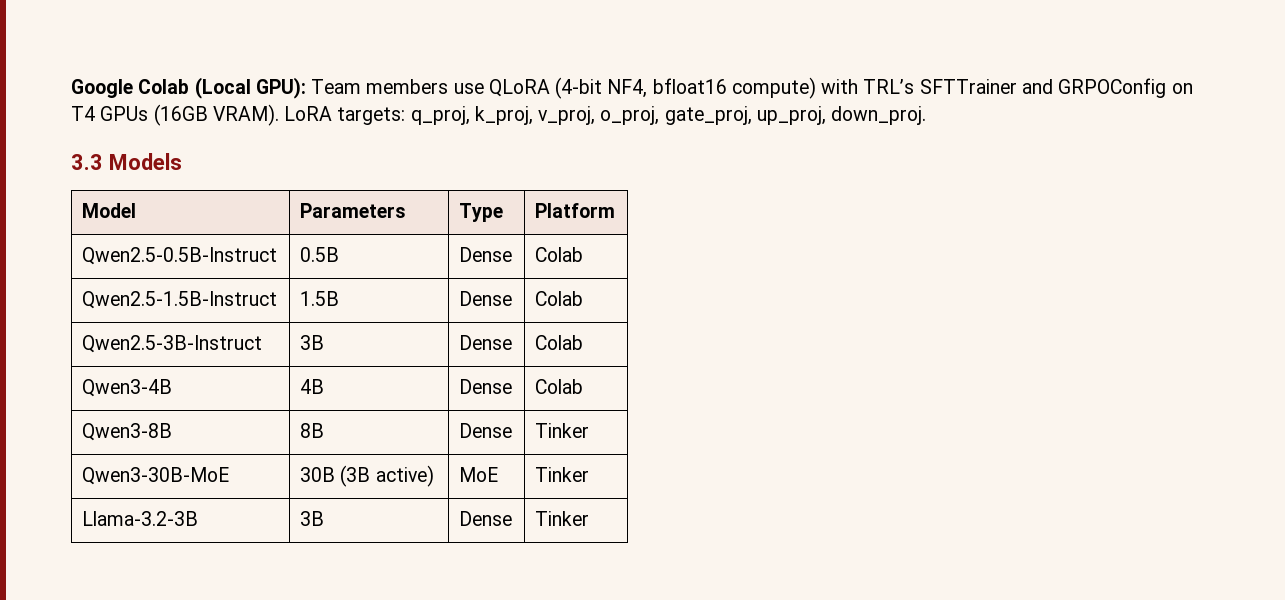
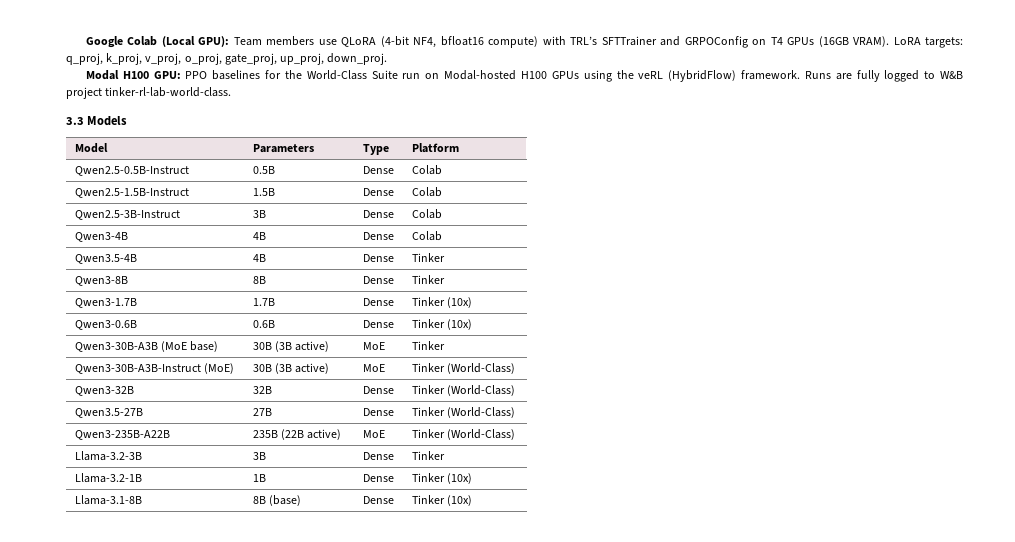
(927, 115) none -> [85,70,963,82] [66,87,232,99] // Modal H100 GPU: PPO baselines for the World-Class Suite run on Modal-hosted H100 GPUs using the veRL (HybridFlow) framework. Runs are fully logged to W&B project tinker-rl-lab-world-class.
(584, 386) none -> [74,254,137,264] [252,254,266,262] [362,254,394,262] [411,253,445,262] // Qwen3.5-4B | 4B | Dense | Tinker
[82,467,230,485] Qwen3-30B-MoE -> [74,298,137,308] [252,298,275,306] [362,298,394,306] [411,297,473,308] [74,320,137,330] [252,320,275,328] [362,320,394,328] [411,319,473,330] [74,341,219,352] Qwen3-1.7B | 1.7B | Dense | Tinker (10x) // Qwen3-0.6B | 0.6B | Dense | Tinker (10x) // Qwen3-30B-A3B (MoE base)
[82,511,199,526] [300,511,325,526] [459,511,513,526] [535,511,590,526] Llama-3.2-3B | 3B | Dense | Tinker -> [74,363,235,374] [252,363,330,374] [362,364,385,372] [411,363,516,374] [74,386,134,396] [252,386,272,394] [362,386,394,394] [411,385,516,396] [74,408,143,418] [252,408,272,416] [362,408,394,416] [411,407,516,418] [74,430,170,440] [252,429,342,440] [362,430,385,438] [411,429,516,440] [74,451,142,461] [252,452,266,460] [362,452,394,460] [411,451,445,460] [74,473,142,483] [252,474,266,482] [362,474,394,482] [411,473,473,484] [74,495,142,505] [252,495,302,506] [362,496,394,504] [411,495,473,506] Qwen3-30B-A3B-Instruct (MoE) | 30B (3B active) | MoE | Tinker (World-Class) // Qwen3-32B | 32B | Dense | Tinker (World-Class) // Qwen3.5-27B | 27B | Dense | Tinker (World-Class) // Qwen3-235B-A22B | 235B (22B active) | MoE | Tinker (World-Class) // Llama-3.2-3B | 3B | Dense | Tinker // Llama-3.2-1B | 1B | Dense | Tinker (10x) // Llama-3.1-8B | 8B (base) | Dense | Tinker (10x)

